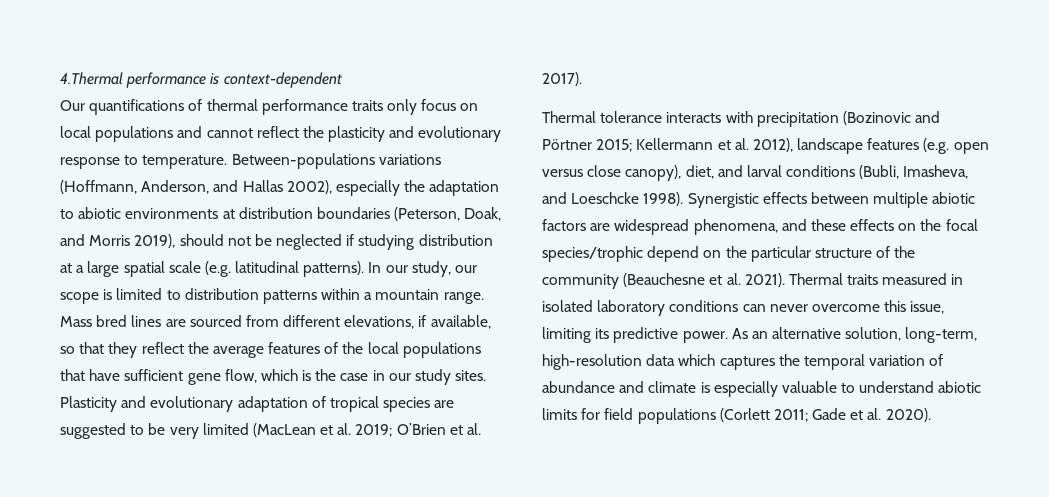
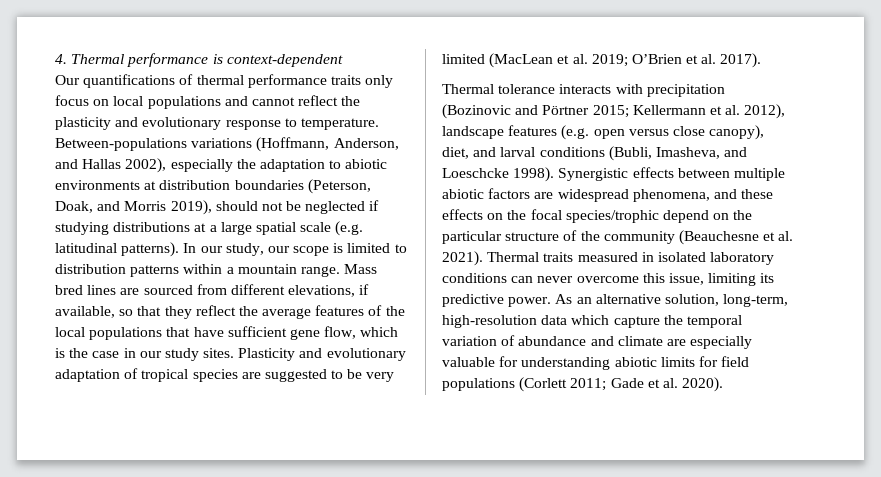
[60,72,123,85] 4.Thermal -> [55,54,125,64] 4. Thermal
[418,234,493,246] distribution -> [113,222,191,232] distributions
[719,356,775,370] captures -> [613,316,660,328] capture
[700,382,710,393] is -> [666,339,686,346] are
[841,381,935,393] to understand -> [499,356,611,370] for understanding

